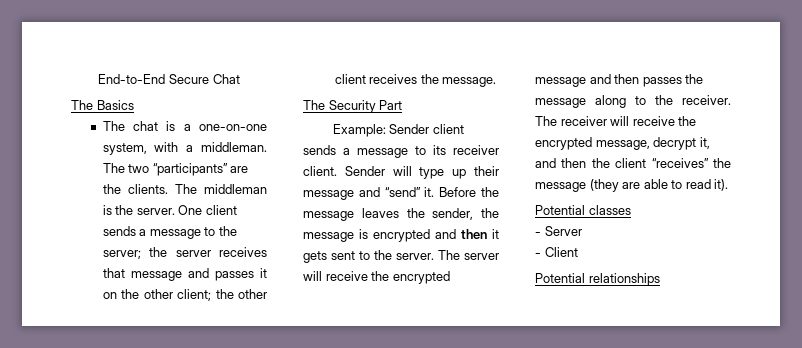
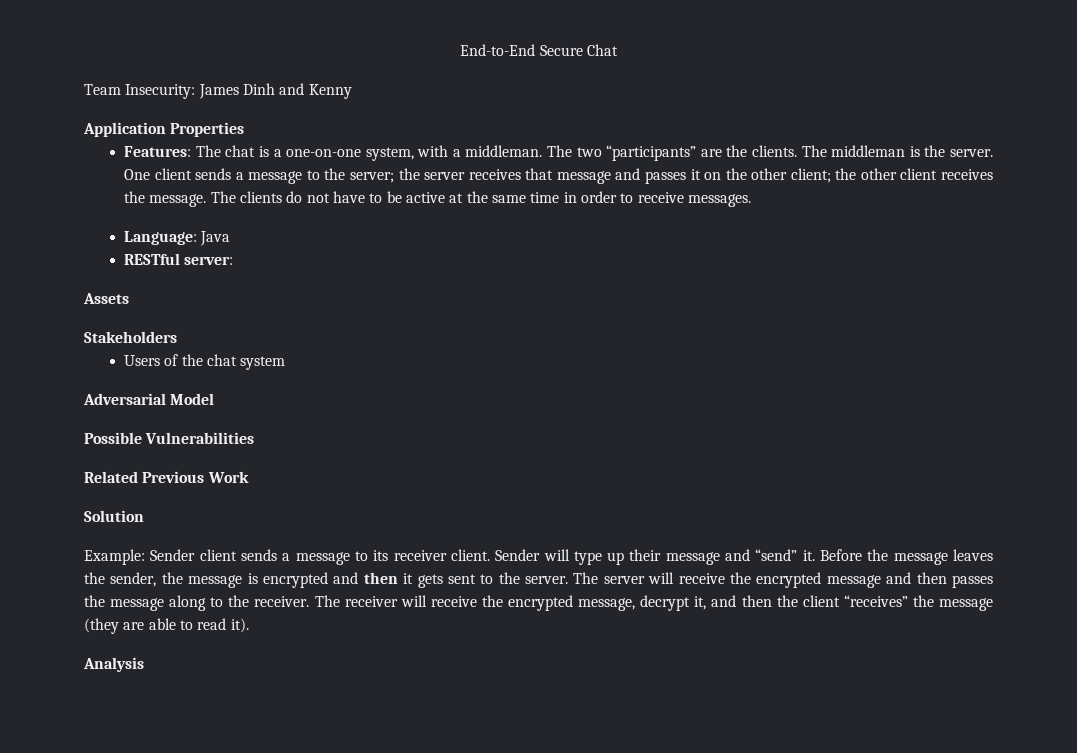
[71,100,134,110] The Basics // -> [84,83,352,99] [83,122,245,137] [124,146,192,157] Team Insecurity: James Dinh and Kenny // Application Properties // Features:
[303,100,403,113] // The Security Part -> [210,191,751,207] [124,231,231,246] [124,253,234,265] [83,293,129,304] [84,331,177,343] [124,354,286,370] [83,393,215,405] [84,432,255,444] [84,471,249,483] [84,510,144,522] The clients do not have to be active at the same time in order to receive messages. // Language: Java // RESTful server: // Assets // Stakeholders // Users of the chat system // Adversarial Model // Possible Vulnerabilities // Related Previous Work // Solution
[535,205,631,215] [535,226,582,236] [535,247,578,257] [535,273,660,286] Potential classes // - Server // - Client // Potential relationships -> [83,657,144,672] Analysis

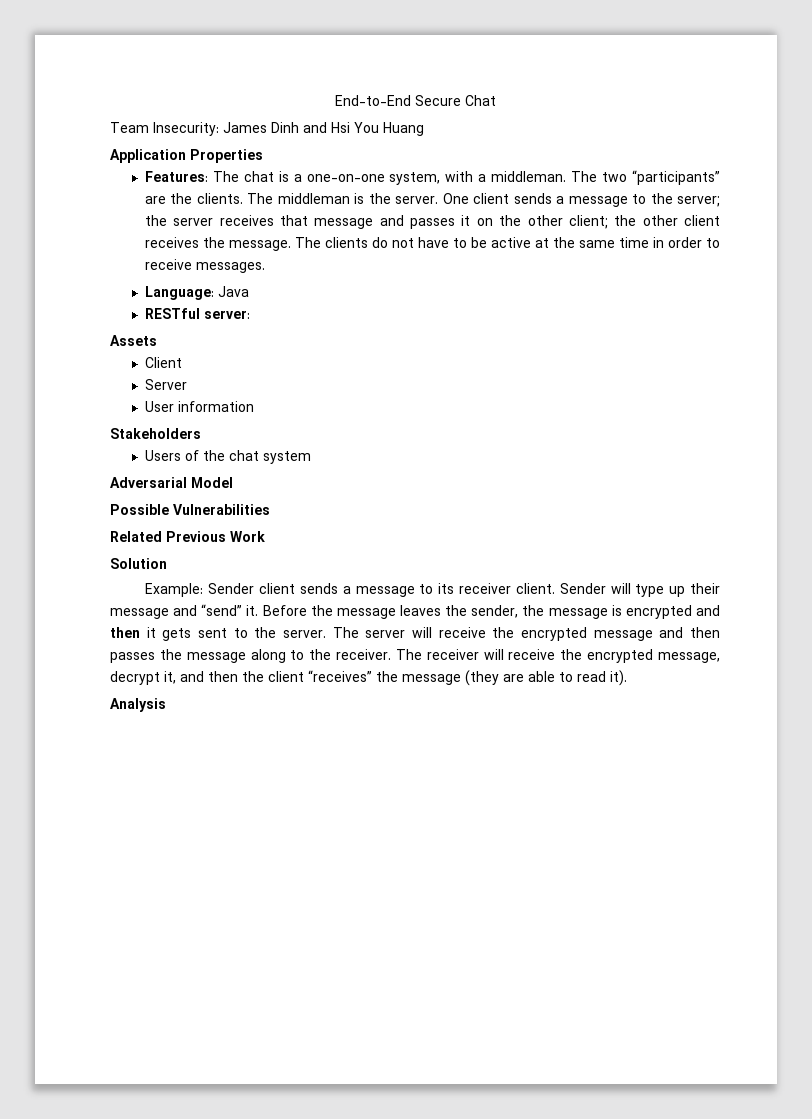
[308,84,352,99] Kenny -> [331,122,424,136] Hsi You Huang
(129, 298) none -> [144,357,182,368] [144,379,187,390] [144,401,254,412] // Client // Server // User information

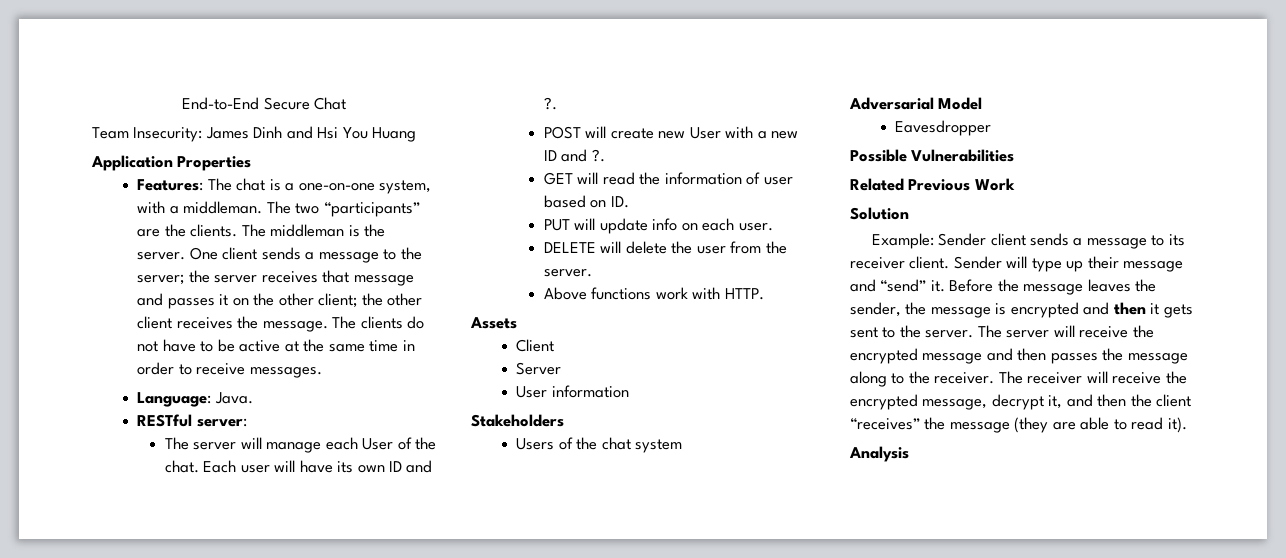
[217,286,249,297] Java -> [214,392,253,404] Java.
(250, 314) none -> [164,437,436,453] [164,460,433,473] [543,97,557,110] [543,126,798,139] [543,149,605,162] [543,172,793,185] [543,195,629,208] [543,218,773,234] [543,241,787,254] [543,269,592,277] [543,287,764,300] // The server will manage each User of the chat. Each user will have its own ID and ?. // POST will create new User with a new ID and ?. // GET will read the information of user based on ID. // PUT will update info on each user. // DELETE will delete the user from the server. // Above functions work with HTTP.
(233, 482) none -> [895,120,992,136] // Eavesdropper

